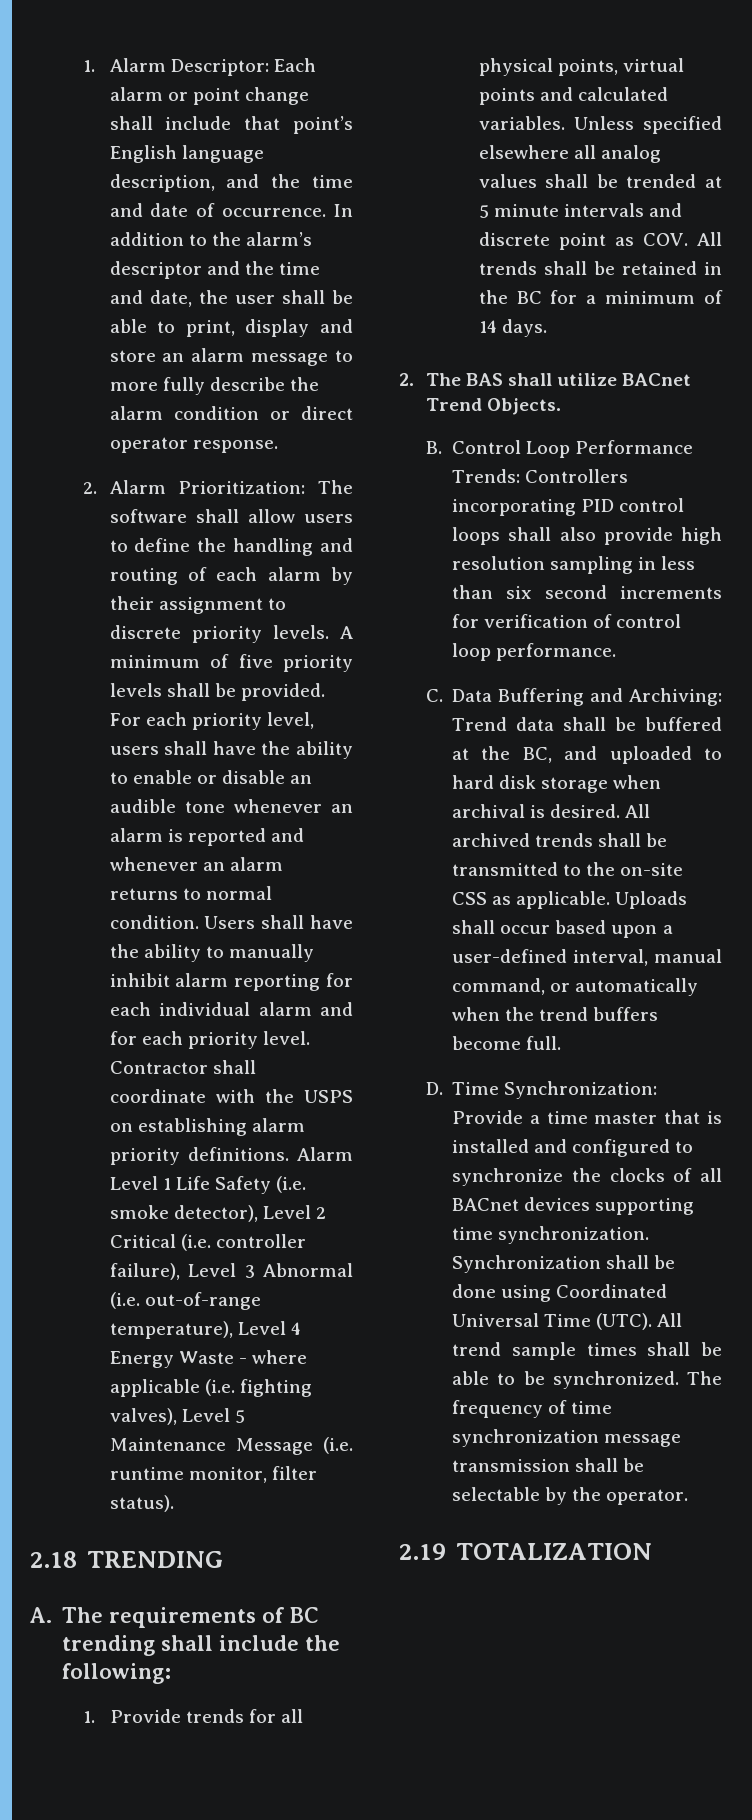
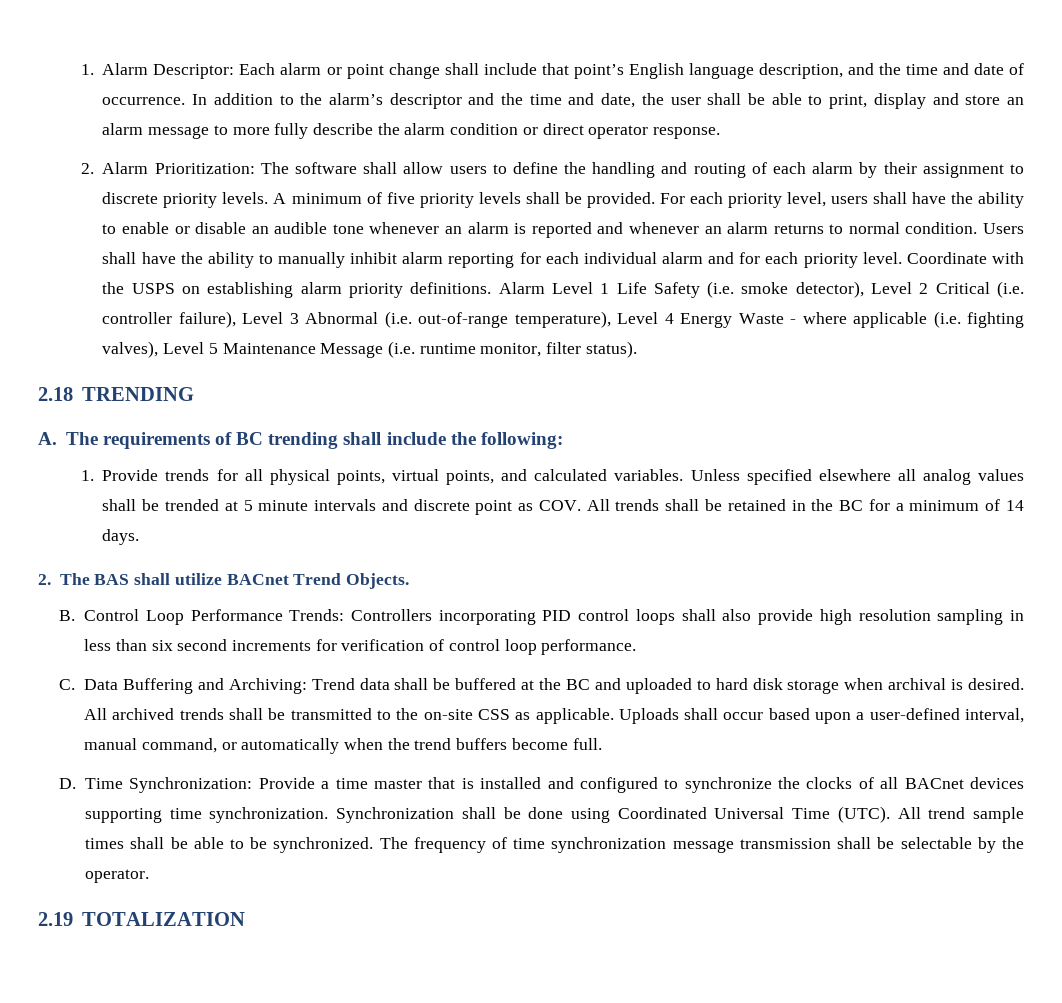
[109,1060,256,1074] [109,1089,206,1103] Contractor shall coordinate -> [906,252,987,264] Coordinate
[478,88,535,105] points -> [446,470,495,485] points,
[522,747,552,763] BC, -> [565,679,590,690] BC

